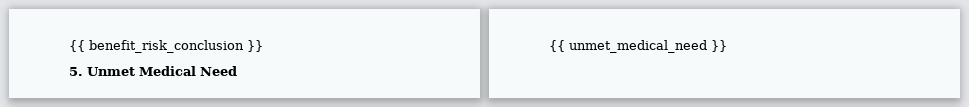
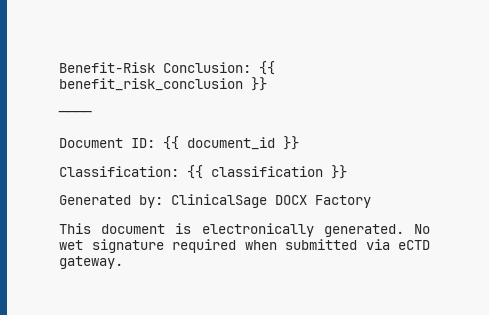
(69, 46) none -> [59,62,251,73] Benefit-Risk Conclusion:
[69,66,237,76] [549,40,727,53] 5. Unmet Medical Need // {{ unmet_medical_need }} -> [58,111,92,117] [59,136,299,150] [59,165,347,179] [59,194,371,208] [59,223,430,237] [59,239,430,253] [59,256,123,269] ──── // Document ID: {{ document_id }} // Classification: {{ classification }} // Generated by: ClinicalSage DOCX Factory // This document is electronically generated. No wet signature required when submitted via eCTD gateway.

